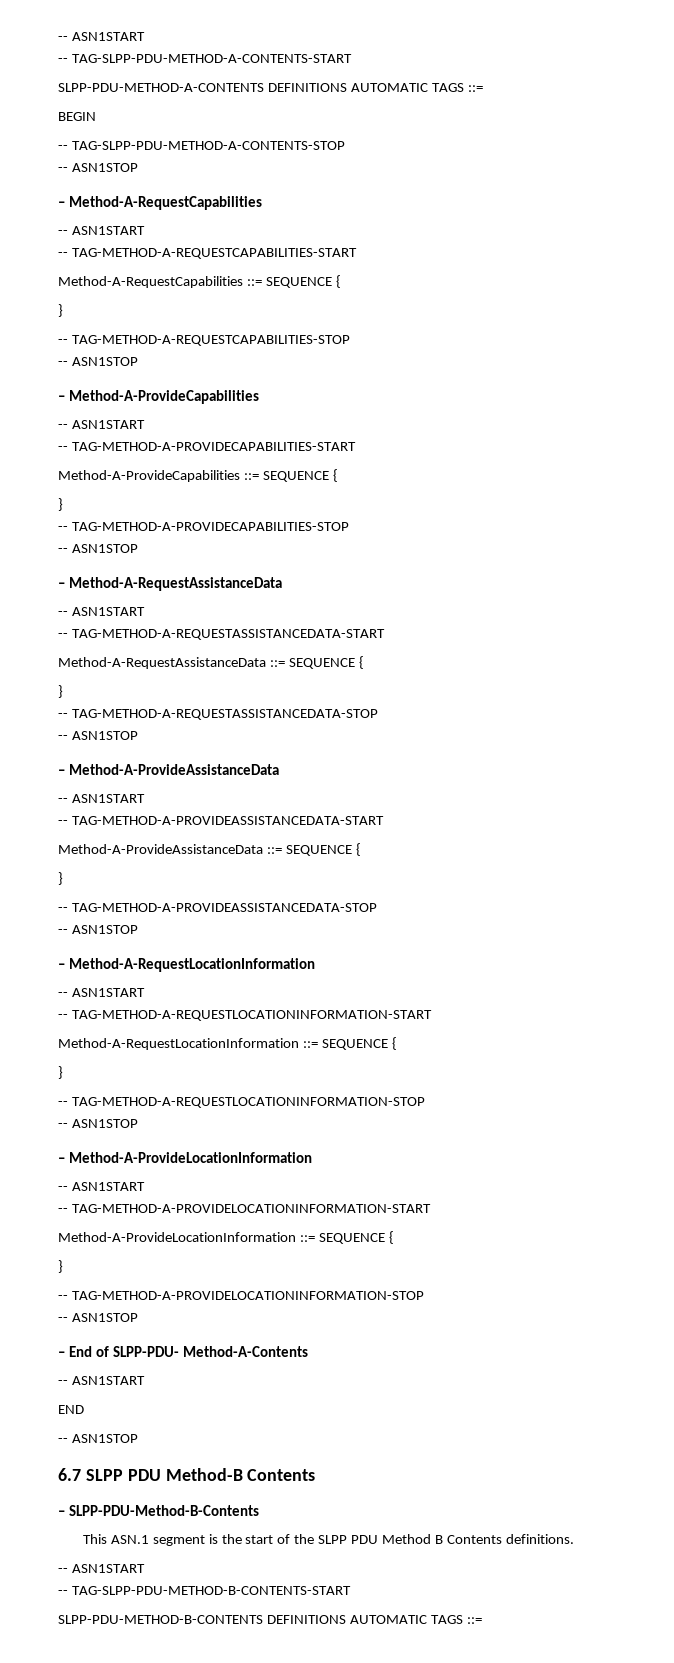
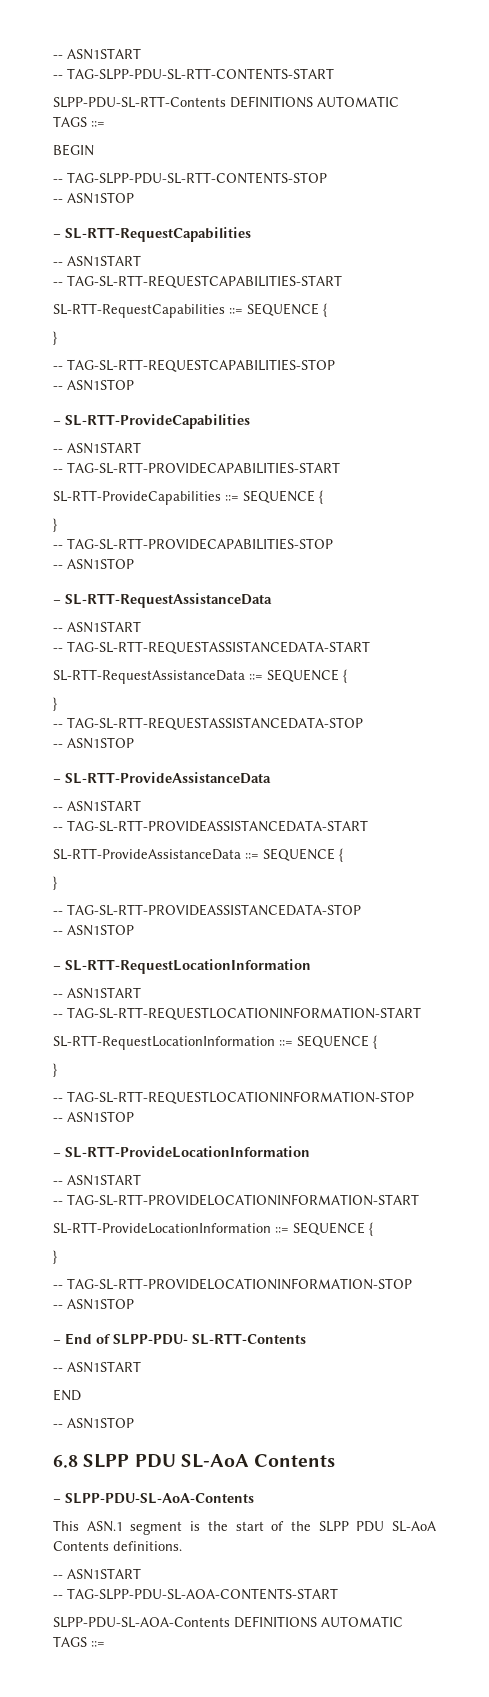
[58,32,145,41] [58,54,352,63] [58,83,264,92] -- ASN1START // -- TAG-SLPP-PDU-METHOD-A-CONTENTS-START // SLPP-PDU-METHOD-A-CONTENTS -> [53,48,141,60] [53,68,334,80] [53,96,226,108] -- ASN1START // -- TAG-SLPP-PDU-SL-RTT-CONTENTS-START // SLPP-PDU-SL-RTT-Contents
[71,141,345,150] [58,163,138,172] [58,196,262,210] [58,226,145,235] [58,248,357,259] [58,275,341,288] [58,304,63,317] [58,335,350,346] [58,357,138,366] [58,390,259,404] [58,420,145,429] [58,442,356,451] [58,469,338,482] [58,498,63,511] [58,522,349,531] [58,544,138,553] [58,577,282,591] [58,607,145,616] [58,629,385,640] [58,656,364,669] [58,685,63,698] [58,709,378,720] [58,731,138,740] [58,764,279,775] [58,794,145,803] [58,816,384,825] [58,843,361,856] [58,872,63,885] [58,903,377,912] [58,925,138,934] [58,958,315,972] [58,988,145,997] [58,1010,432,1021] [58,1037,397,1050] [58,1066,63,1079] [58,1097,425,1108] [58,1119,138,1128] [58,1152,312,1163] [58,1182,145,1191] [58,1204,431,1213] [58,1231,394,1244] [58,1260,63,1273] [58,1291,424,1300] TAG-SLPP-PDU-METHOD-A-CONTENTS-STOP // -- ASN1STOP // – Method-A-RequestCapabilities // -- ASN1START // -- TAG-METHOD-A-REQUESTCAPABILITIES-START // Method-A-RequestCapabilities ::= SEQUENCE { // } // -- TAG-METHOD-A-REQUESTCAPABILITIES-STOP // -- ASN1STOP // – Method-A-ProvideCapabilities // -- ASN1START // -- TAG-METHOD-A-PROVIDECAPABILITIES-START // Method-A-ProvideCapabilities ::= SEQUENCE { // } // -- TAG-METHOD-A-PROVIDECAPABILITIES-STOP // -- ASN1STOP // – Method-A-RequestAssistanceData // -- ASN1START // -- TAG-METHOD-A-REQUESTASSISTANCEDATA-START // Method-A-RequestAssistanceData ::= SEQUENCE { // } // -- TAG-METHOD-A-REQUESTASSISTANCEDATA-STOP // -- ASN1STOP // – Method-A-ProvideAssistanceData // -- ASN1START // -- TAG-METHOD-A-PROVIDEASSISTANCEDATA-START // Method-A-ProvideAssistanceData ::= SEQUENCE { // } // -- TAG-METHOD-A-PROVIDEASSISTANCEDATA-STOP // -- ASN1STOP // – Method-A-RequestLocationInformation // -- ASN1START // -- TAG-METHOD-A-REQUESTLOCATIONINFORMATION-START // Method-A-RequestLocationInformation ::= SEQUENCE { // } // -- TAG-METHOD-A-REQUESTLOCATIONINFORMATION-STOP // -- ASN1STOP // – Method-A-ProvideLocationInformation // -- ASN1START // -- TAG-METHOD-A-PROVIDELOCATIONINFORMATION-START // Method-A-ProvideLocationInformation ::= SEQUENCE { // } // -- TAG-METHOD-A-PROVIDELOCATIONINFORMATION-STOP -> [67,172,327,184] [53,192,134,204] [53,227,251,242] [53,255,141,267] [53,275,342,288] [53,303,327,318] [53,331,57,345] [53,359,335,372] [53,379,134,391] [53,414,250,429] [53,442,141,454] [53,462,340,474] [53,490,323,505] [53,518,57,532] [53,538,333,550] [53,558,134,570] [53,593,272,608] [53,621,141,633] [53,641,370,654] [53,669,347,684] [53,697,57,711] [53,717,363,730] [53,737,134,749] [53,772,271,784] [53,800,141,812] [53,820,368,832] [53,848,343,862] [53,876,57,890] [53,904,361,916] [53,924,134,936] [53,959,311,974] [53,987,141,999] [53,1007,421,1020] [53,1035,377,1050] [53,1063,57,1077] [53,1091,414,1104] [53,1111,134,1123] [53,1146,310,1158] [53,1174,141,1186] [53,1194,419,1206] [53,1222,373,1236] [53,1250,57,1264] [53,1278,412,1290] TAG-SLPP-PDU-SL-RTT-CONTENTS-STOP // -- ASN1STOP // – SL-RTT-RequestCapabilities // -- ASN1START // -- TAG-SL-RTT-REQUESTCAPABILITIES-START // SL-RTT-RequestCapabilities ::= SEQUENCE { // } // -- TAG-SL-RTT-REQUESTCAPABILITIES-STOP // -- ASN1STOP // – SL-RTT-ProvideCapabilities // -- ASN1START // -- TAG-SL-RTT-PROVIDECAPABILITIES-START // SL-RTT-ProvideCapabilities ::= SEQUENCE { // } // -- TAG-SL-RTT-PROVIDECAPABILITIES-STOP // -- ASN1STOP // – SL-RTT-RequestAssistanceData // -- ASN1START // -- TAG-SL-RTT-REQUESTASSISTANCEDATA-START // SL-RTT-RequestAssistanceData ::= SEQUENCE { // } // -- TAG-SL-RTT-REQUESTASSISTANCEDATA-STOP // -- ASN1STOP // – SL-RTT-ProvideAssistanceData // -- ASN1START // -- TAG-SL-RTT-PROVIDEASSISTANCEDATA-START // SL-RTT-ProvideAssistanceData ::= SEQUENCE { // } // -- TAG-SL-RTT-PROVIDEASSISTANCEDATA-STOP // -- ASN1STOP // – SL-RTT-RequestLocationInformation // -- ASN1START // -- TAG-SL-RTT-REQUESTLOCATIONINFORMATION-START // SL-RTT-RequestLocationInformation ::= SEQUENCE { // } // -- TAG-SL-RTT-REQUESTLOCATIONINFORMATION-STOP // -- ASN1STOP // – SL-RTT-ProvideLocationInformation // -- ASN1START // -- TAG-SL-RTT-PROVIDELOCATIONINFORMATION-START // SL-RTT-ProvideLocationInformation ::= SEQUENCE { // } // -- TAG-SL-RTT-PROVIDELOCATIONINFORMATION-STOP
[182,1346,308,1357] Method-A-Contents -> [192,1333,306,1345] SL-RTT-Contents
[58,1468,243,1481] 6.7 SLPP PDU Method-B -> [53,1454,249,1468] 6.8 SLPP PDU SL-AoA
[68,1505,259,1516] SLPP-PDU-Method-B-Contents -> [65,1493,254,1504] SLPP-PDU-SL-AoA-Contents
[382,1534,443,1544] Method B -> [391,1521,436,1532] SL-AoA
[71,1586,351,1595] [58,1615,263,1624] TAG-SLPP-PDU-METHOD-B-CONTENTS-START // SLPP-PDU-METHOD-B-CONTENTS -> [67,1588,338,1600] [53,1617,230,1628] TAG-SLPP-PDU-SL-AOA-CONTENTS-START // SLPP-PDU-SL-AOA-Contents

